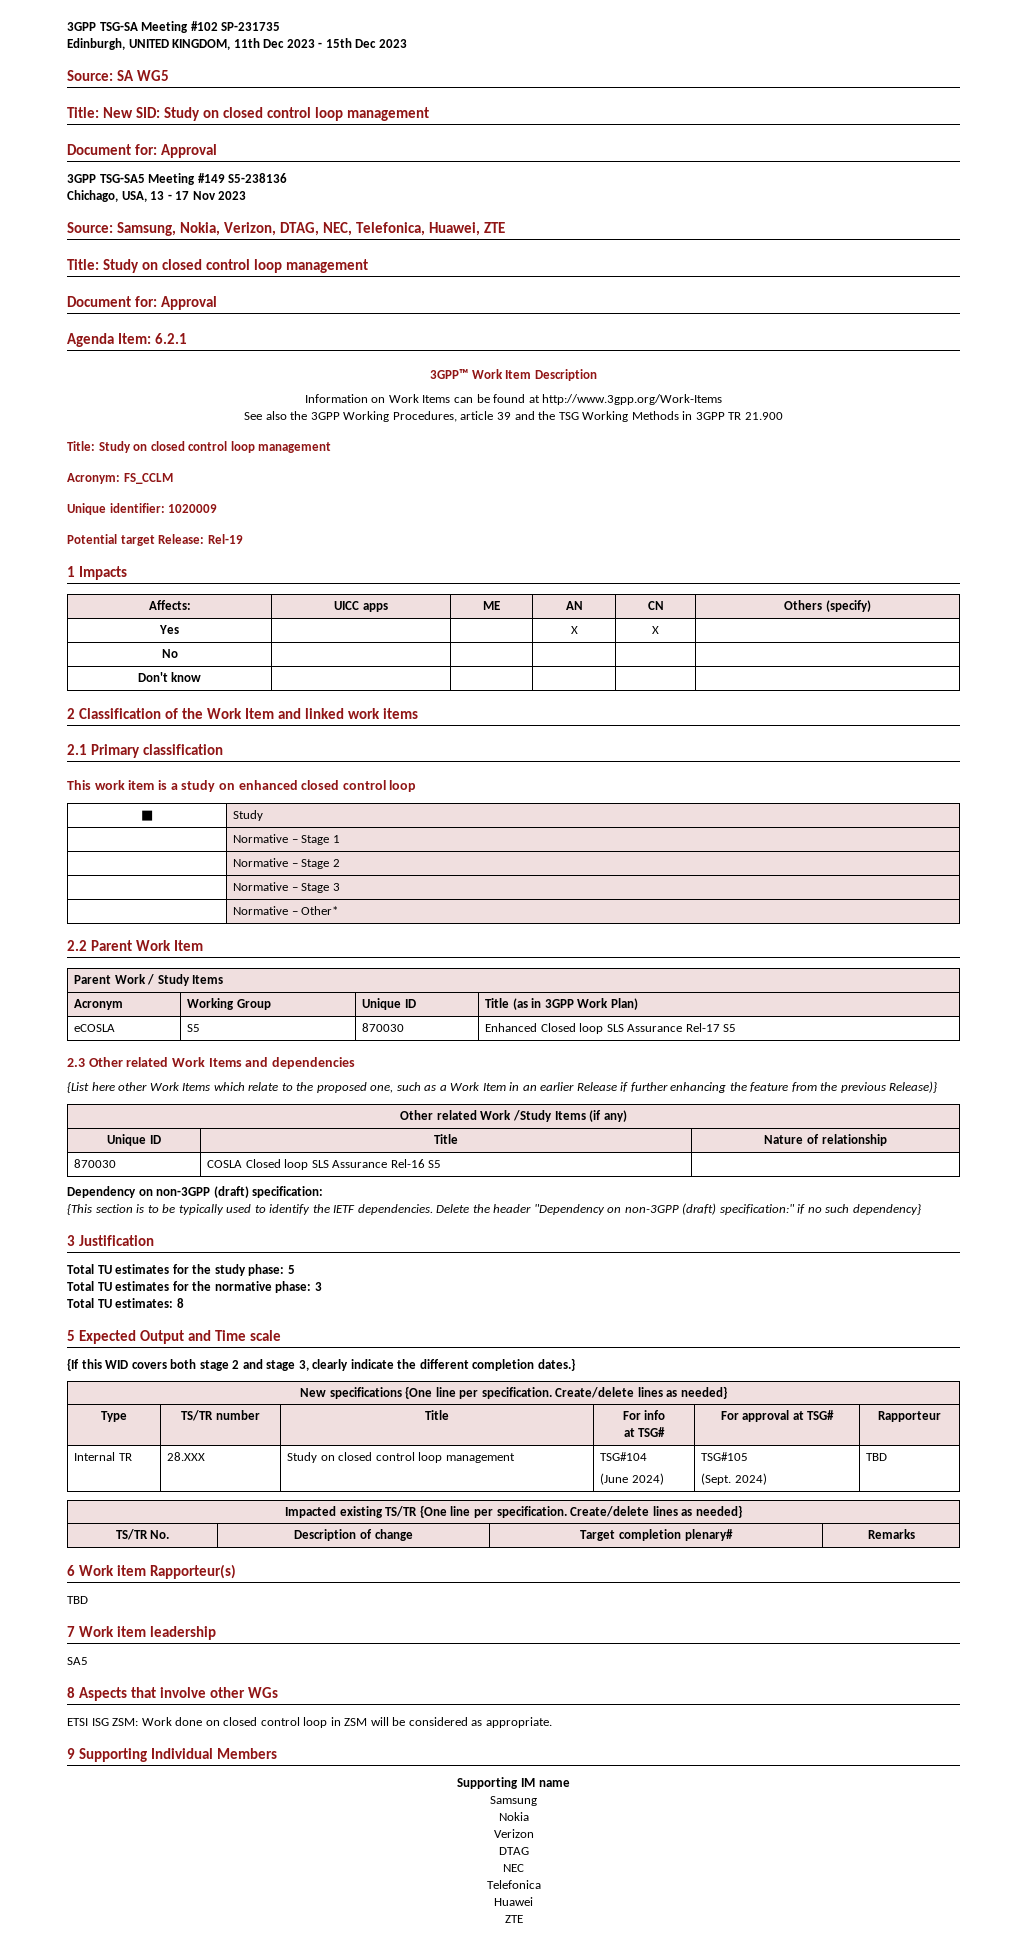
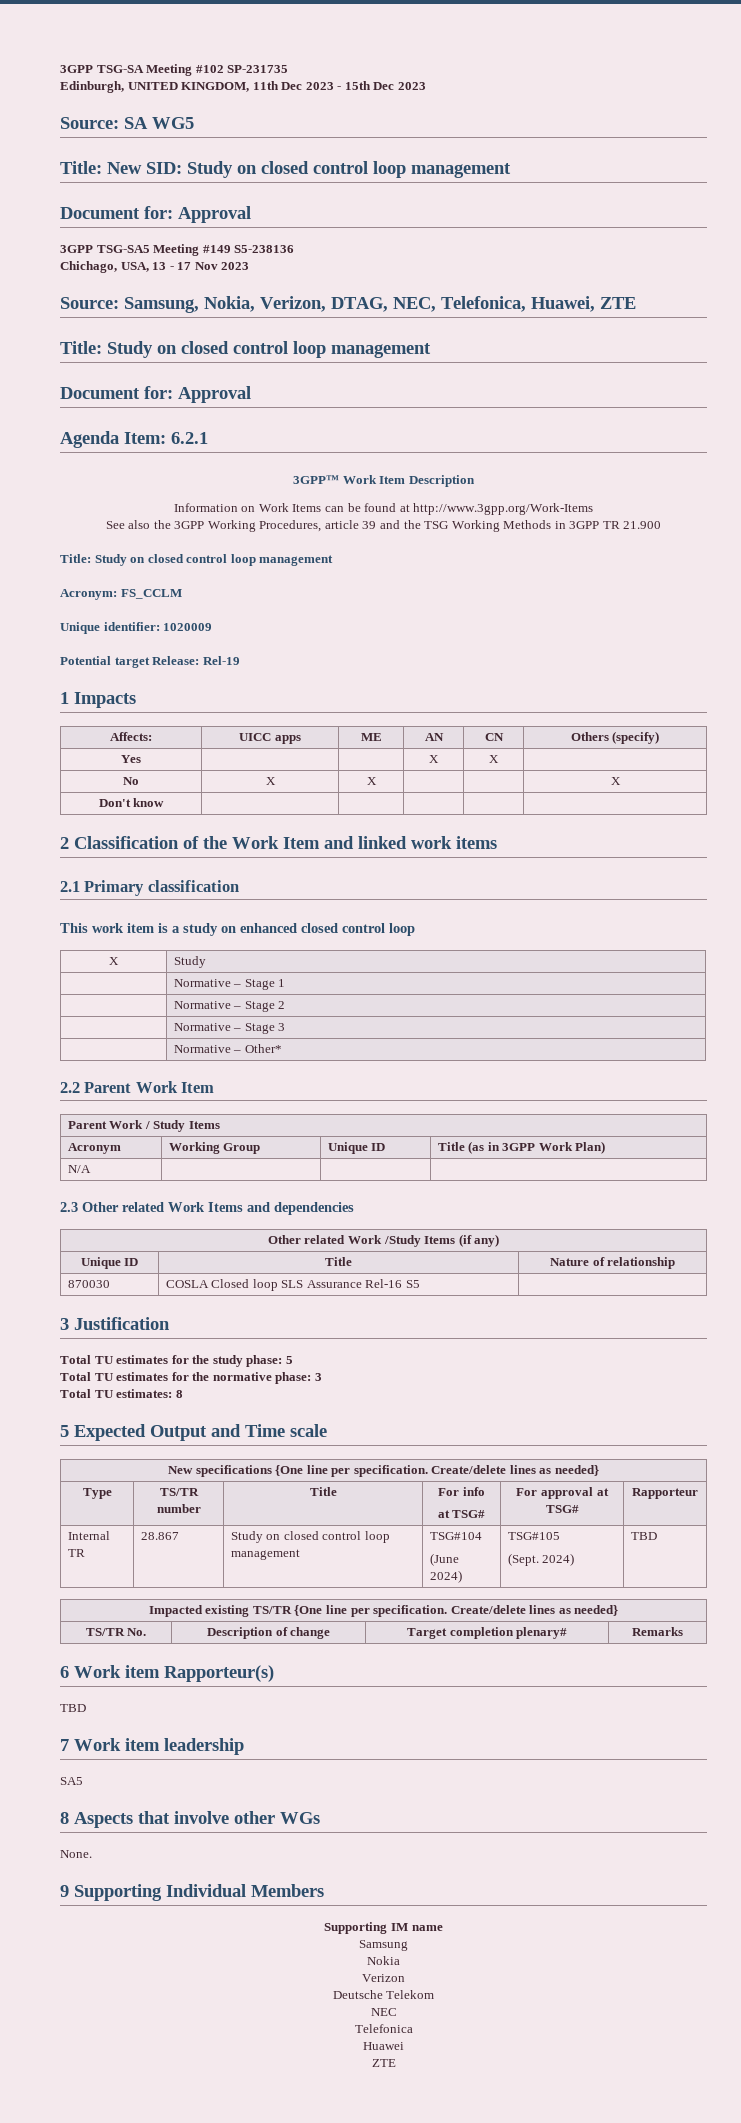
(178, 653) | | | | -> [265,777,276,785] [366,777,377,785] [610,777,621,785] X | X | | | X
[141,810,153,821] ■ -> [109,957,119,965] X
[74,1024,116,1032] [187,1024,201,1032] [362,1023,405,1032] [485,1023,737,1034] eCOSLA | S5 | 870030 | Enhanced Closed loop SLS Assurance Rel-17 S5 -> [67,1165,91,1173] N/A | | |
[67,1081,938,1093] // {List here other Work Items which relate to the proposed one, such as a Work Item in an earlier Release if further enhancing the feature from the previous Release)} -> (354, 1208) none
[67,1186,324,1198] [67,1203,921,1215] // Dependency on non-3GPP (draft) specification: // {This section is to be typically used to identify the IETF dependencies. Delete the header "Dependency on non-3GPP (draft) specification:" if no such dependency} -> (420, 1284) none
[67,1358,575,1371] // {If this WID covers both stage 2 and stage 3, clearly indicate the different completion dates.} -> (327, 1430) none
[167,1452,206,1461] 28.XXX -> [140,1532,179,1540] 28.867
[67,1717,552,1728] ETSI ISG ZSM: Work done on closed control loop in ZSM will be considered as appropriate. -> [60,1850,92,1858] None.
[498,1847,529,1855] DTAG -> [332,1990,435,1999] Deutsche Telekom

